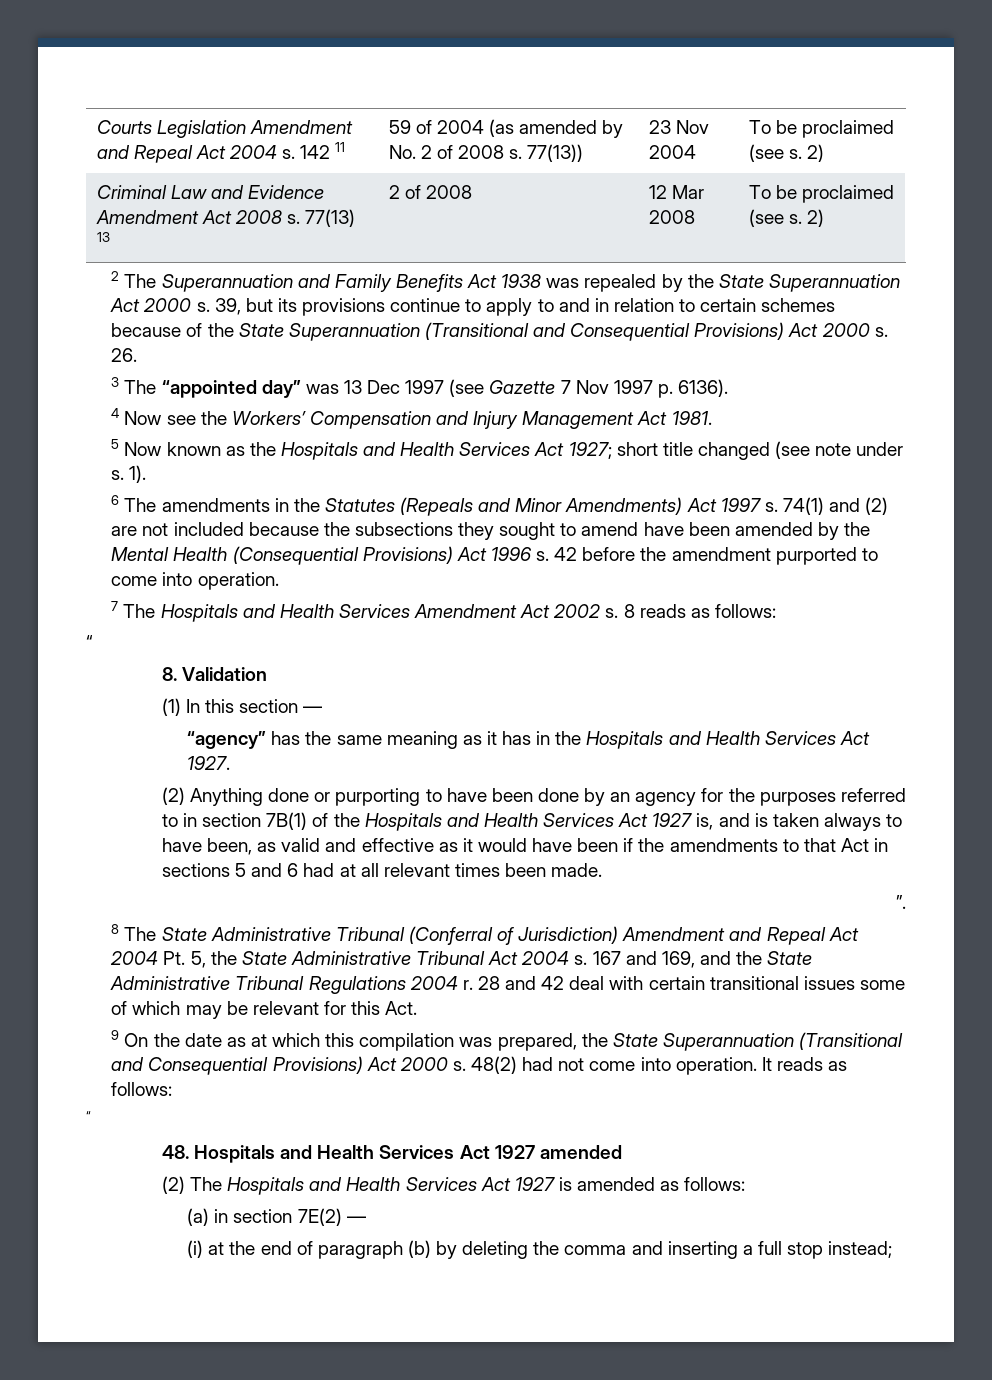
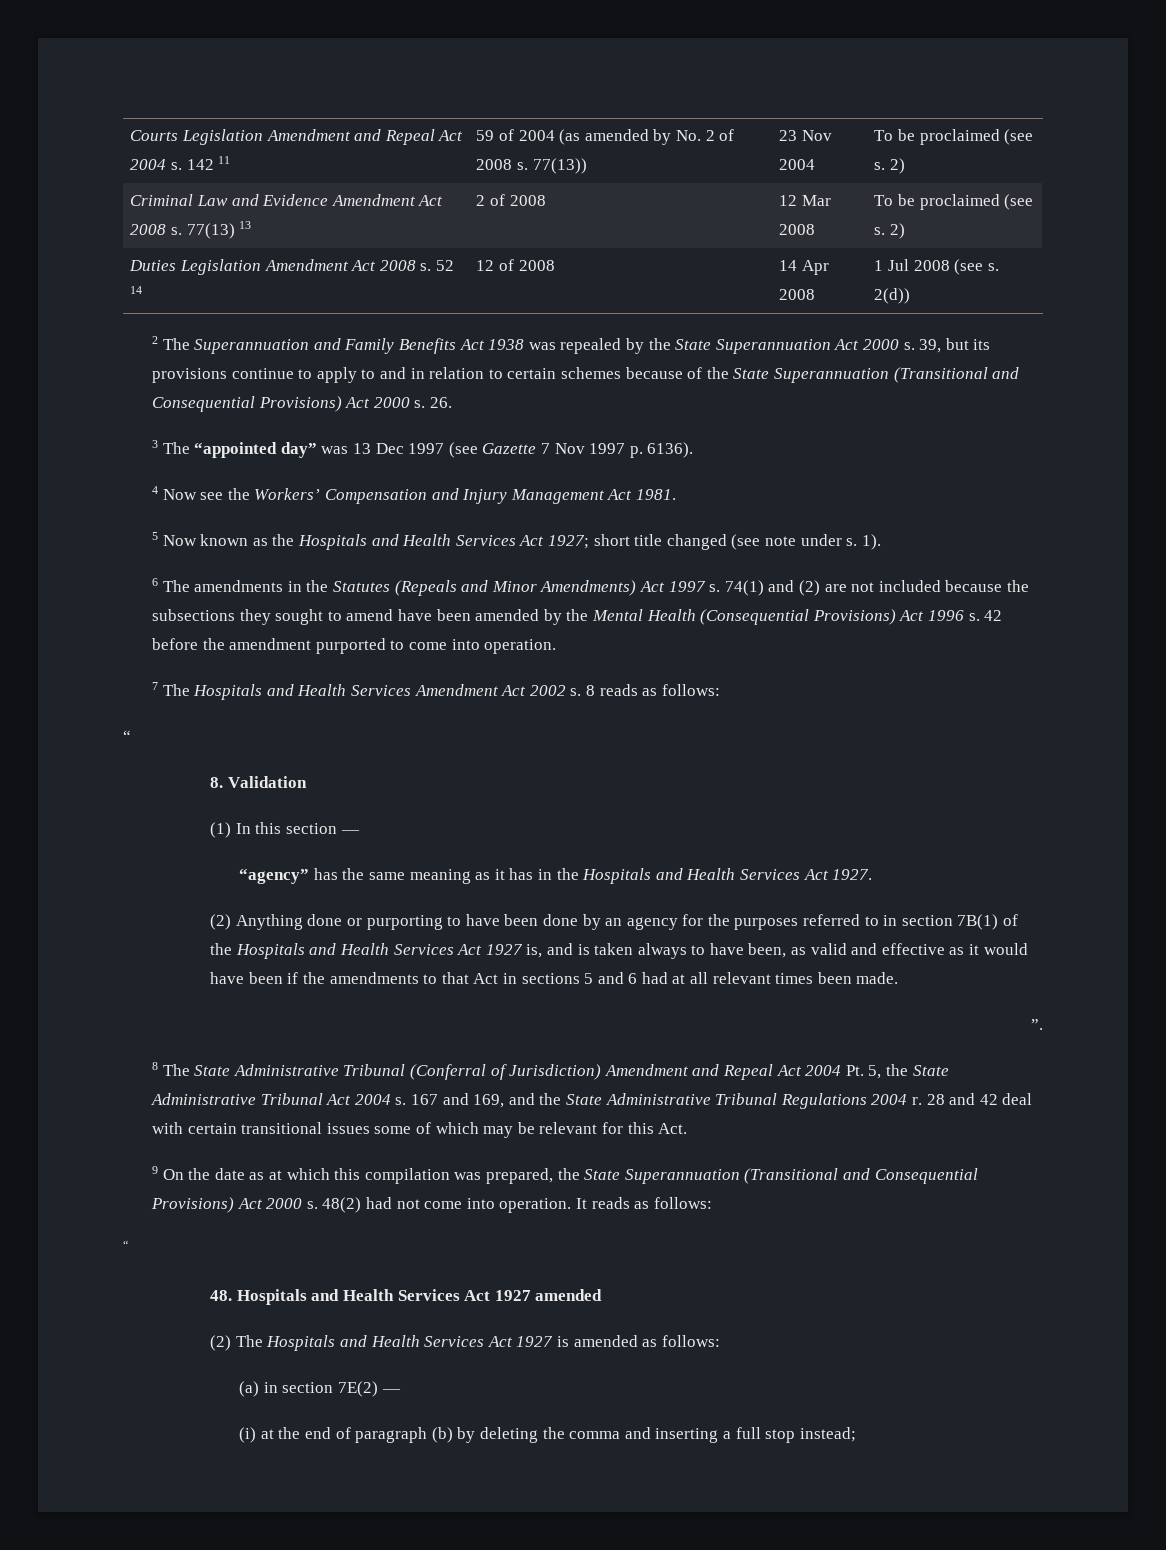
(824, 218) none -> [129,259,454,275] [130,286,143,294] [476,259,555,271] [779,260,829,275] [779,289,816,300] [874,259,999,275] [874,288,911,304] // Duties Legislation Amendment Act 2008 s. 52 14 | 12 of 2008 | 14 Apr 2008 | 1 Jul 2008 (see s. 2(d))

